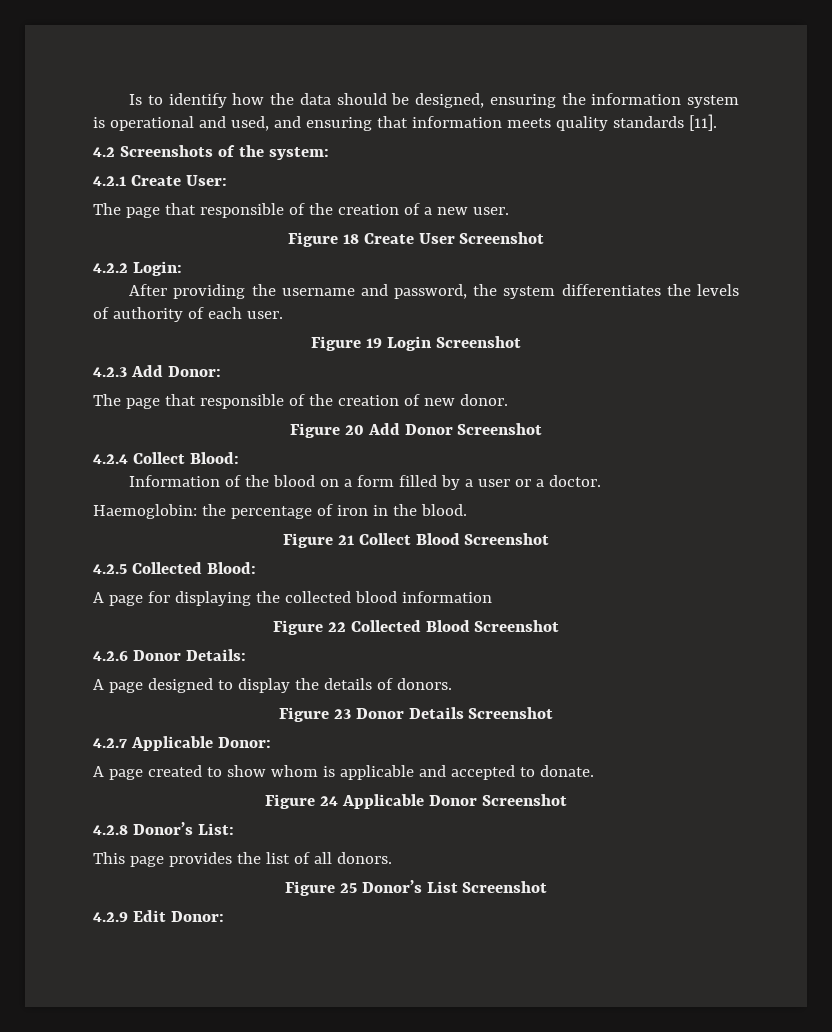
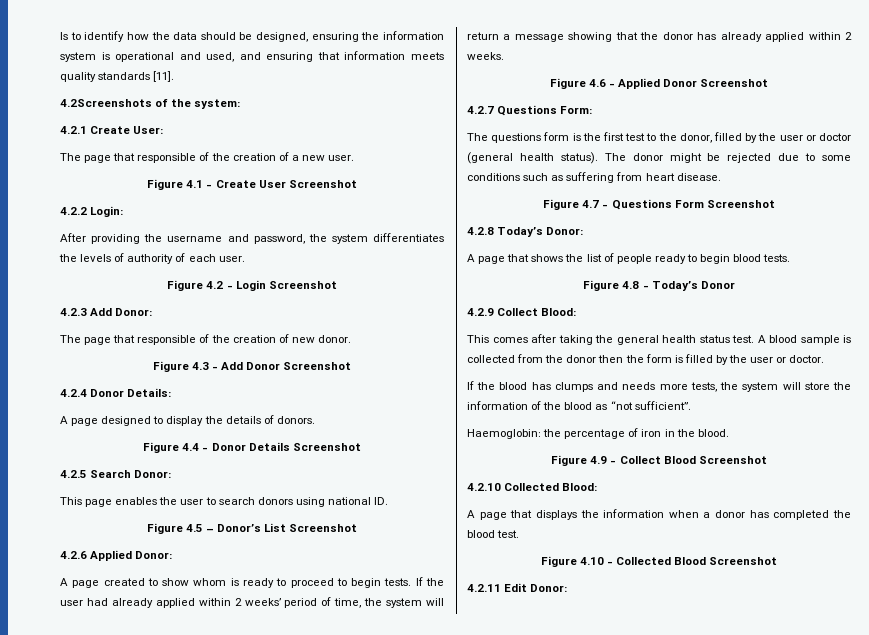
[93,145,213,157] 4.2 Screenshots -> [60,99,152,107] 4.2Screenshots
[342,234,359,244] 18 -> [186,180,213,188] 4.1 -
[366,338,383,348] 19 -> [206,281,233,289] 4.2 -
[344,425,364,435] 20 -> [191,362,218,370] 4.3 -
[132,452,239,464] [129,475,602,490] [93,504,467,519] [282,533,550,548] [93,562,256,574] [93,591,492,606] [272,620,560,635] [93,651,128,661] Collect Blood: // Information of the blood on a form filled by a user or a doctor. // Haemoglobin: the percentage of iron in the blood. // Figure 21 Collect Blood Screenshot // 4.2.5 Collected Blood: // A page for displaying the collected blood information // Figure 22 Collected Blood Screenshot // 4.2.6 -> (87, 393) none
[333,709,351,719] 23 -> [182,443,209,451] 4.4 -
[93,736,213,751] 4.2.7 Applicable -> [60,470,172,478] [60,497,389,507] [146,523,358,534] [60,550,133,561] 4.2.5 Search Donor: // This page enables the user to search donors using national ID. // Figure 4.5 – Donor’s List Screenshot // 4.2.6 Applied
[339,765,594,780] [265,794,567,809] [93,822,234,835] [93,852,392,867] [284,880,548,896] [93,912,128,922] applicable and accepted to donate. // Figure 24 Applicable Donor Screenshot // 4.2.8 Donor’s List: // This page provides the list of all donors. // Figure 25 Donor’s List Screenshot // 4.2.9 -> [242,577,444,588] [60,597,445,608] [467,32,852,42] [467,52,504,60] [549,78,769,89] [467,105,593,116] [467,132,851,143] [467,152,851,164] [467,172,721,183] [543,199,775,210] [467,227,584,237] [467,253,791,264] [583,280,735,291] [467,308,577,316] [467,334,851,345] [467,354,825,365] [467,381,851,392] [467,401,691,410] [467,428,729,439] [551,455,767,466] [467,483,598,491] [467,509,851,520] [467,530,520,538] [540,556,778,567] [467,584,501,592] ready to proceed to begin tests. If the user had already applied within 2 weeks’ period of time, the system will return a message showing that the donor has already applied within 2 weeks. // Figure 4.6 - Applied Donor Screenshot // 4.2.7 Questions Form: // The questions form is the first test to the donor, filled by the user or doctor (general health status). The donor might be rejected due to some conditions such as suffering from heart disease. // Figure 4.7 - Questions Form Screenshot // 4.2.8 Today’s Donor: // A page that shows the list of people ready to begin blood tests. // Figure 4.8 - Today’s Donor // 4.2.9 Collect Blood: // This comes after taking the general health status test. A blood sample is collected from the donor then the form is filled by the user or doctor. // If the blood has clumps and needs more tests, the system will store the information of the blood as “not sufficient”. // Haemoglobin: the percentage of iron in the blood. // Figure 4.9 - Collect Blood Screenshot // 4.2.10 Collected Blood: // A page that displays the information when a donor has completed the blood test. // Figure 4.10 - Collected Blood Screenshot // 4.2.11

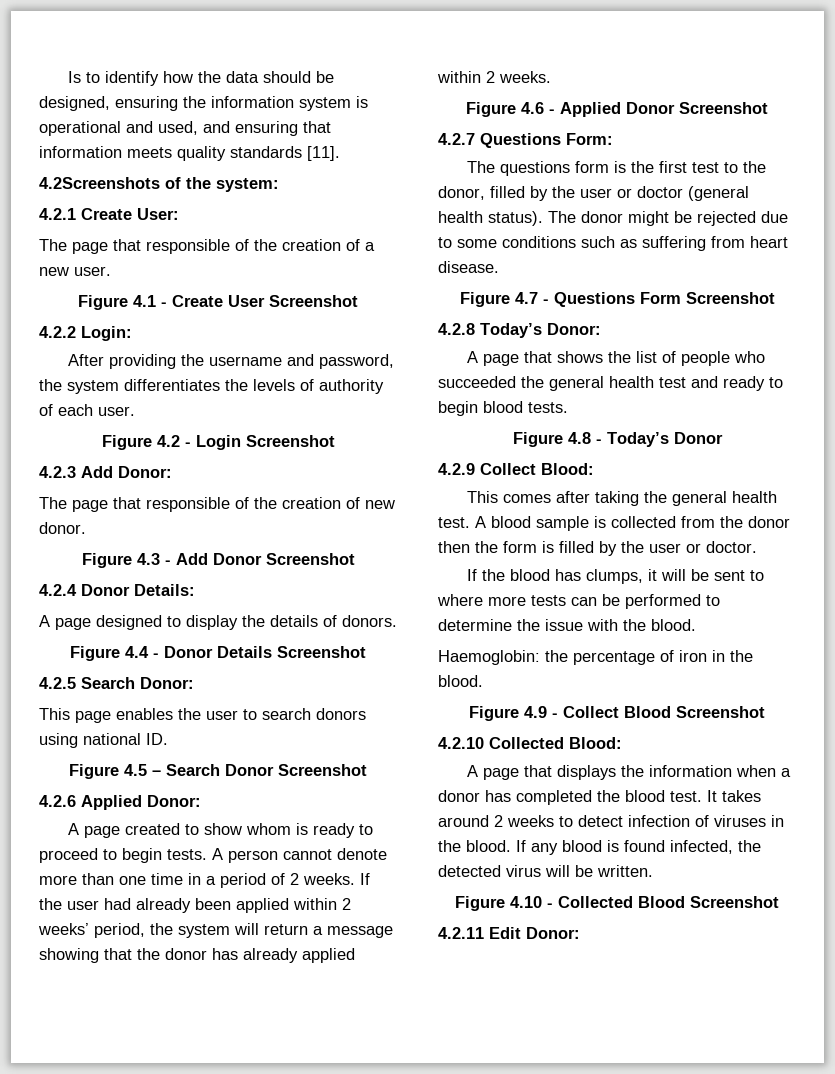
[217,523,287,532] Donor’s List -> [166,764,274,776] Search Donor
(412, 582) none -> [212,848,387,863] [39,873,355,888] A person cannot denote more than one time in a period of 2 weeks.
(153, 603) none -> [195,898,231,910] been
[284,597,362,608] period of time, -> [94,923,145,938] period,
(652, 259) none -> [733,351,765,363] [438,376,718,391] who succeeded the general health test and
[699,335,730,343] status -> (777, 497) none
[554,382,851,392] [467,401,691,410] clumps and needs more tests, the system will store the information of the blood as “not sufficient”. -> [585,569,764,584] [437,594,720,609] [438,619,696,631] clumps, it will be sent to where more tests can be performed to determine the issue with the blood.
(520, 534) none -> [707,790,761,802] [438,815,784,827] [438,840,761,855] [438,865,653,877] It takes around 2 weeks to detect infection of viruses in the blood. If any blood is found infected, the detected virus will be written.

